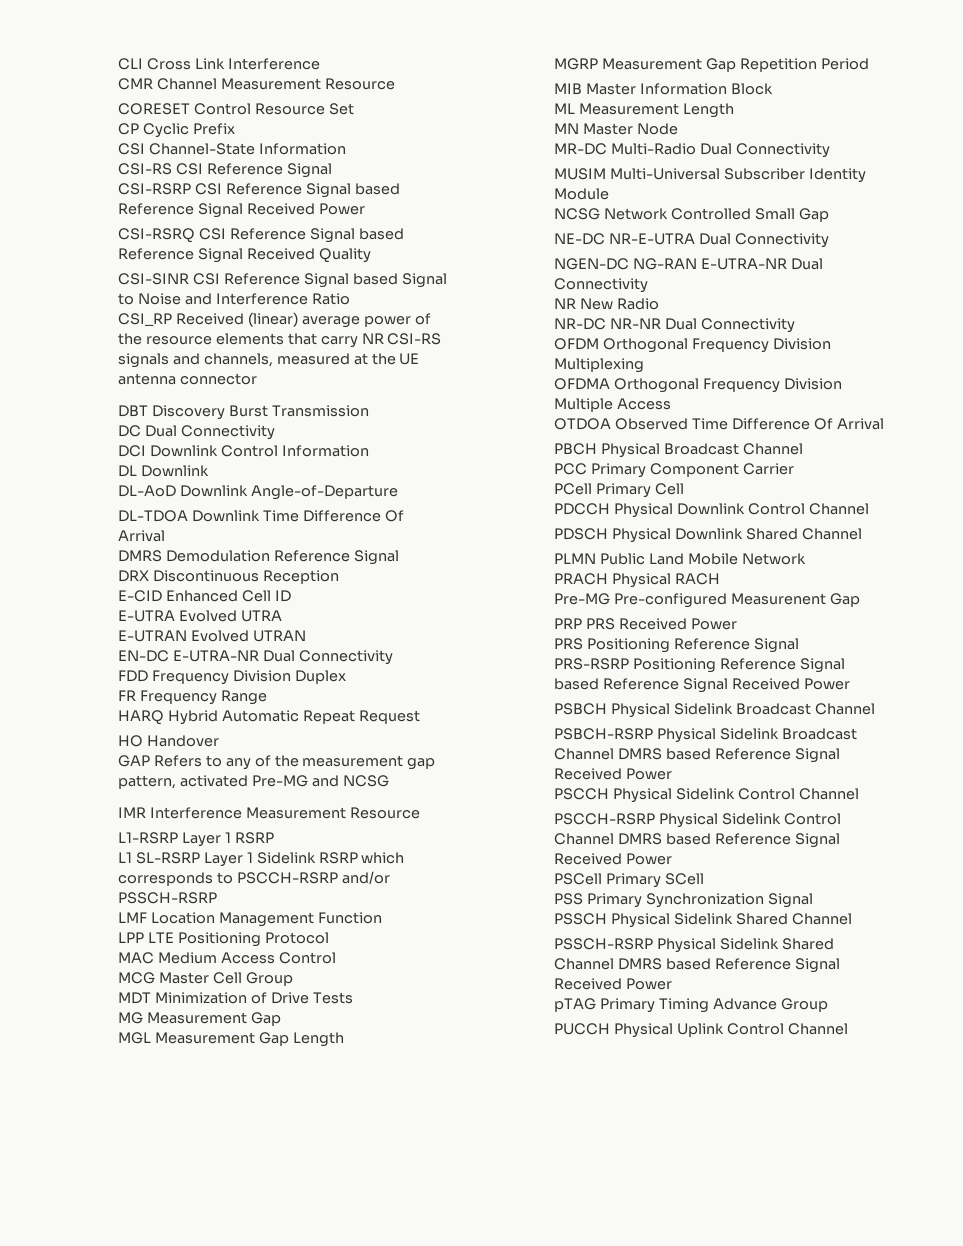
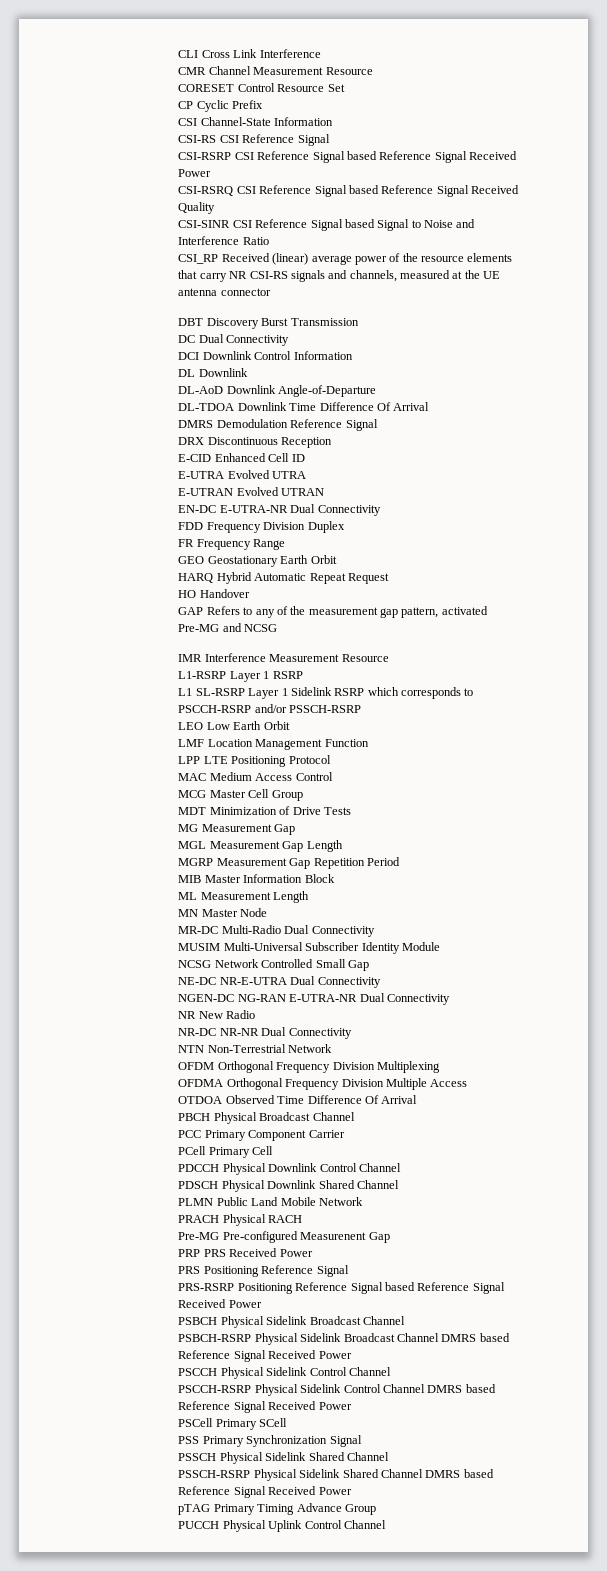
(267, 697) none -> [178,555,337,567] // GEO Geostationary Earth Orbit
(217, 898) none -> [178,721,290,730] // LEO Low Earth Orbit
(795, 325) none -> [178,1044,333,1053] // NTN Non-Terrestrial Network

